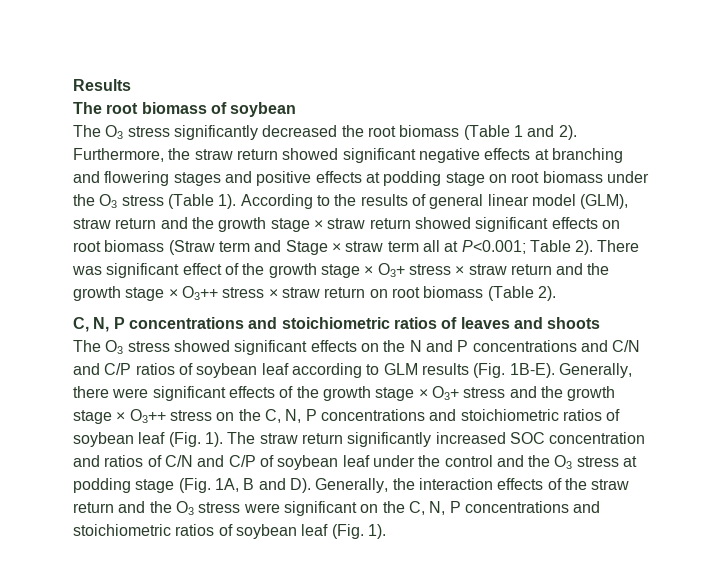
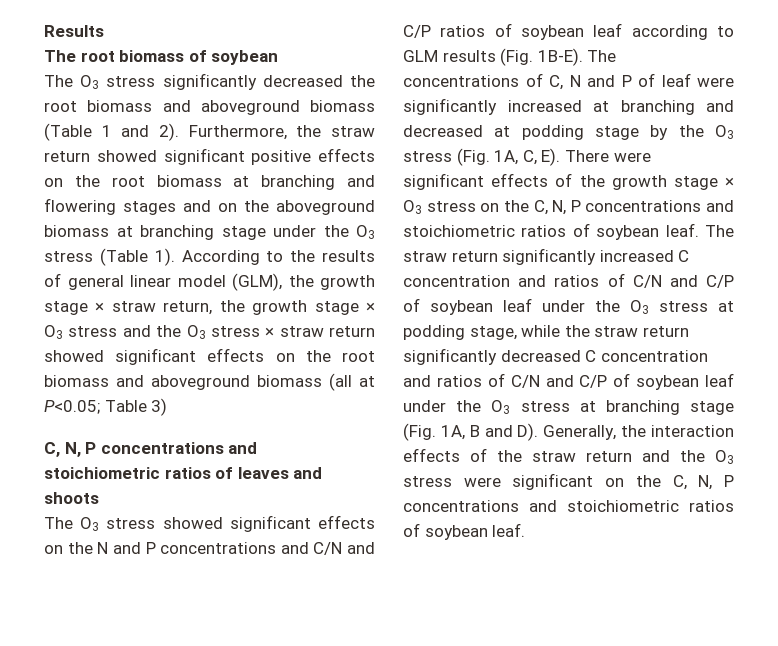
(460, 131) none -> [162,100,375,115] and aboveground biomass
[418,148,531,163] negative effects -> [251,148,375,165] [44,175,222,187] positive effects on the root biomass
[256,171,603,186] positive effects at podding stage on root biomass -> [218,200,375,215] [44,225,266,240] on the aboveground biomass at branching stage
[73,217,188,229] straw return and -> (282, 282) none
(366, 223) none -> [163,300,375,315] [44,325,324,339] return, the growth stage × O3 stress and the O3 stress × straw
[73,240,640,255] [72,263,610,278] [73,286,556,301] root biomass (Straw term and Stage × straw term all at P<0.001; Table 2). There was significant effect of the growth stage × O3+ stress × straw return and the growth stage × O3++ stress × straw return on root biomass (Table 2). -> [305,350,375,362] [44,373,375,391] [44,398,168,416] the root biomass and aboveground biomass (all at P<0.05; Table 3)
[558,363,632,378] [73,386,109,398] Generally, there -> [587,50,617,62] [403,73,734,90] [403,98,734,115] [403,125,734,140] [403,148,609,166] The concentrations of C, N and P of leaf were significantly increased at branching and decreased at podding stage by the O3 stress (Fig. 1A, C, E). There
[431,386,616,401] [73,409,166,424] O3+ stress and the growth stage × O3++ -> [403,200,422,214] O3
[138,432,223,447] leaf (Fig. 1). -> [665,223,699,237] leaf.
[509,432,545,444] SOC -> [678,250,690,262] C
[444,455,638,469] [73,478,131,493] control and the O3 stress at podding -> [630,300,734,314] [403,325,689,340] [403,348,708,365] [403,373,734,390] [403,400,680,415] O3 stress at podding stage, while the straw return significantly decreased C concentration and ratios of C/N and C/P of soybean leaf under the O3 stress at branching
[301,524,386,539] leaf (Fig. 1). -> [492,523,526,537] leaf.

